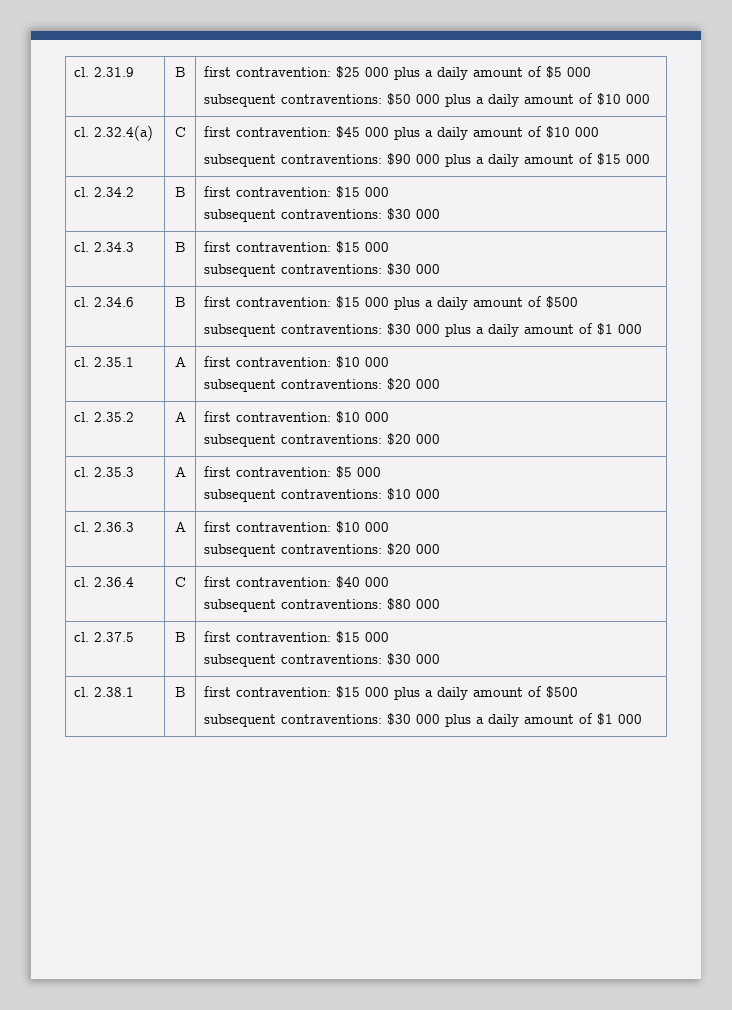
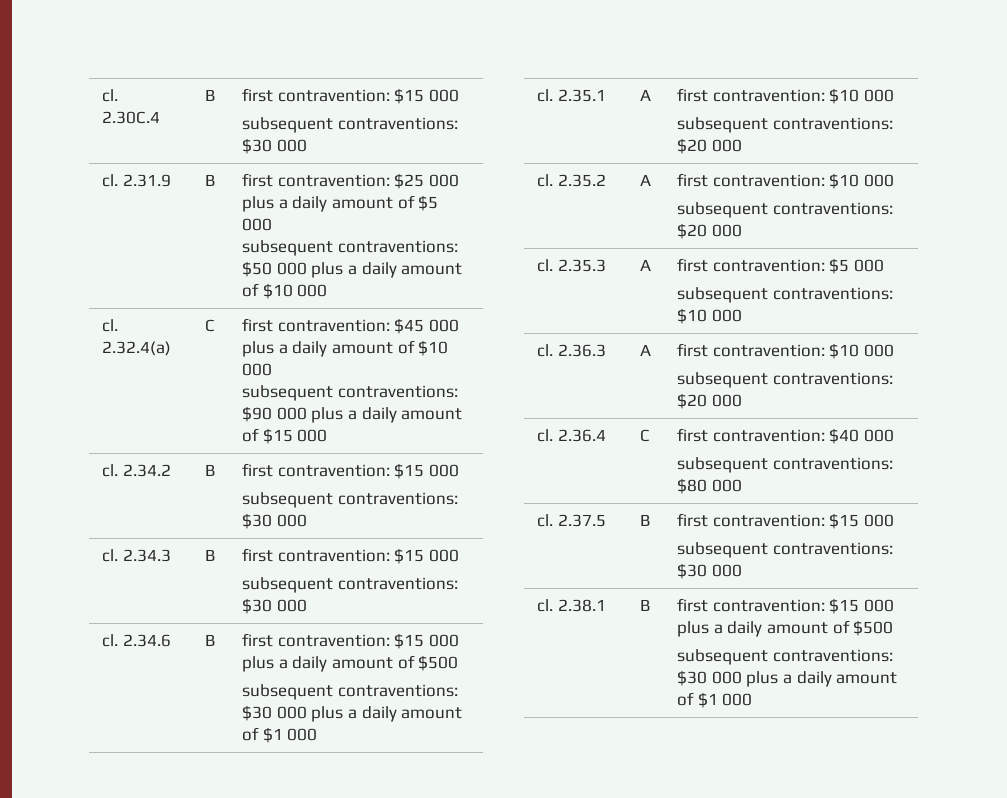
[74,67,90,77] cl. -> [102,89,119,102] [102,111,161,124] [205,89,215,101] [242,88,459,104] [242,117,458,133] [242,138,307,154] [102,174,119,187] cl. 2.30C.4 | B | first contravention: $15 000 // subsequent contraventions: $30 000 // cl.

